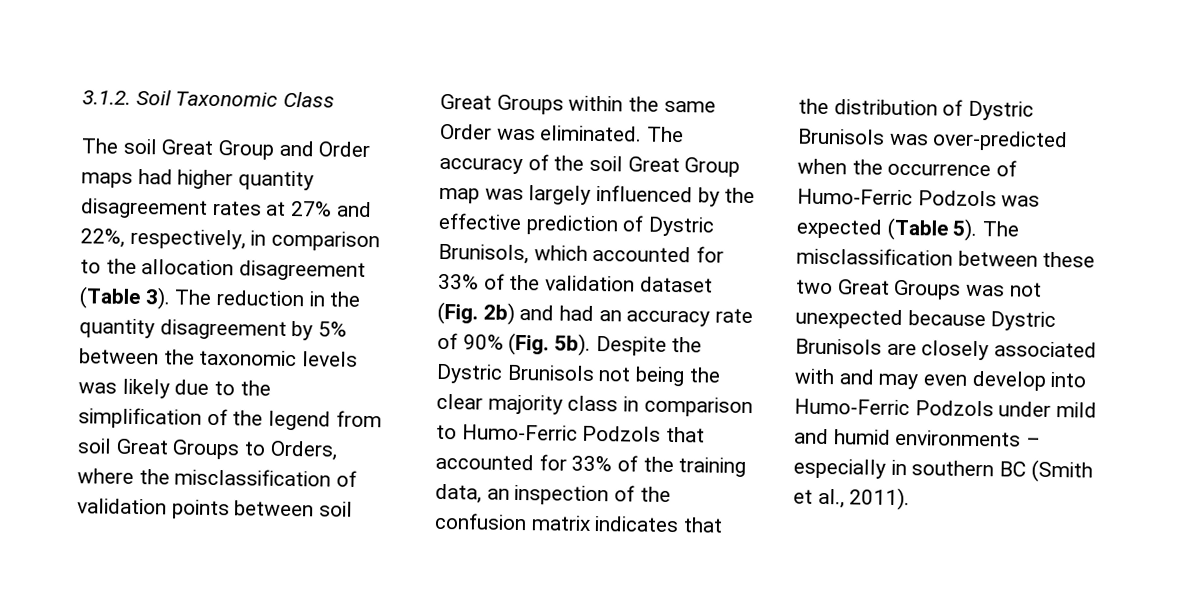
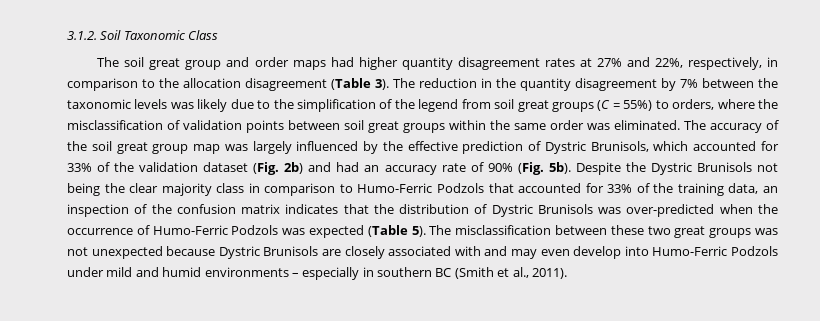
[161,139,371,160] Great Group and Order -> [149,57,289,70] great group and order
[318,321,348,337] 5% -> [679,79,698,88] 7%
[115,438,338,461] Great Groups to Orders, -> [517,99,715,112] great groups (C = 55%) to orders,
[440,93,564,115] Great Groups -> [368,121,445,133] great groups
[440,123,492,140] Order -> [550,120,584,130] order
[627,156,741,177] Great Group -> [116,142,189,154] great group
[837,279,962,300] Great Groups -> [674,226,752,238] great groups

